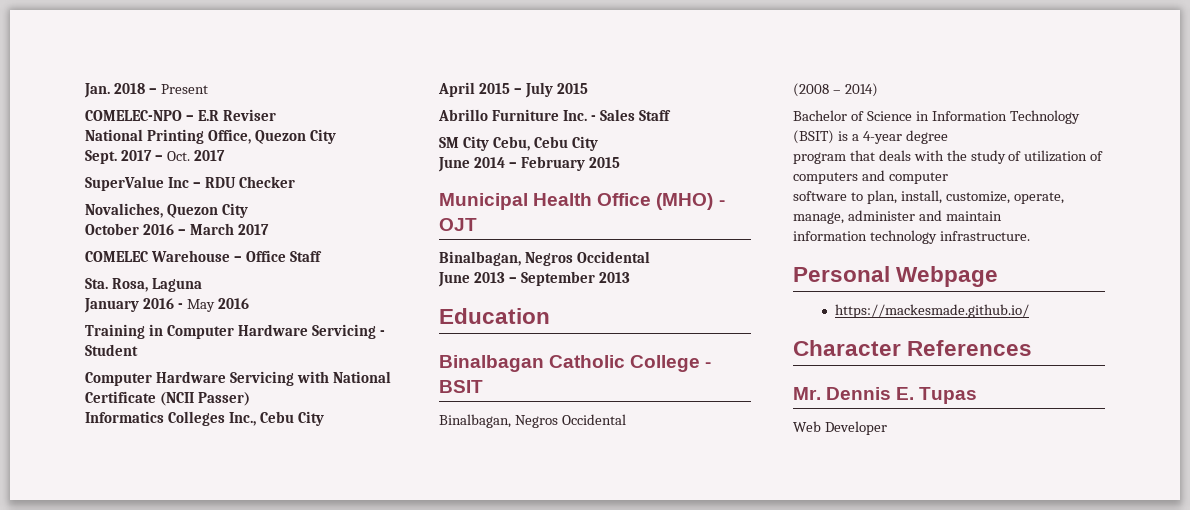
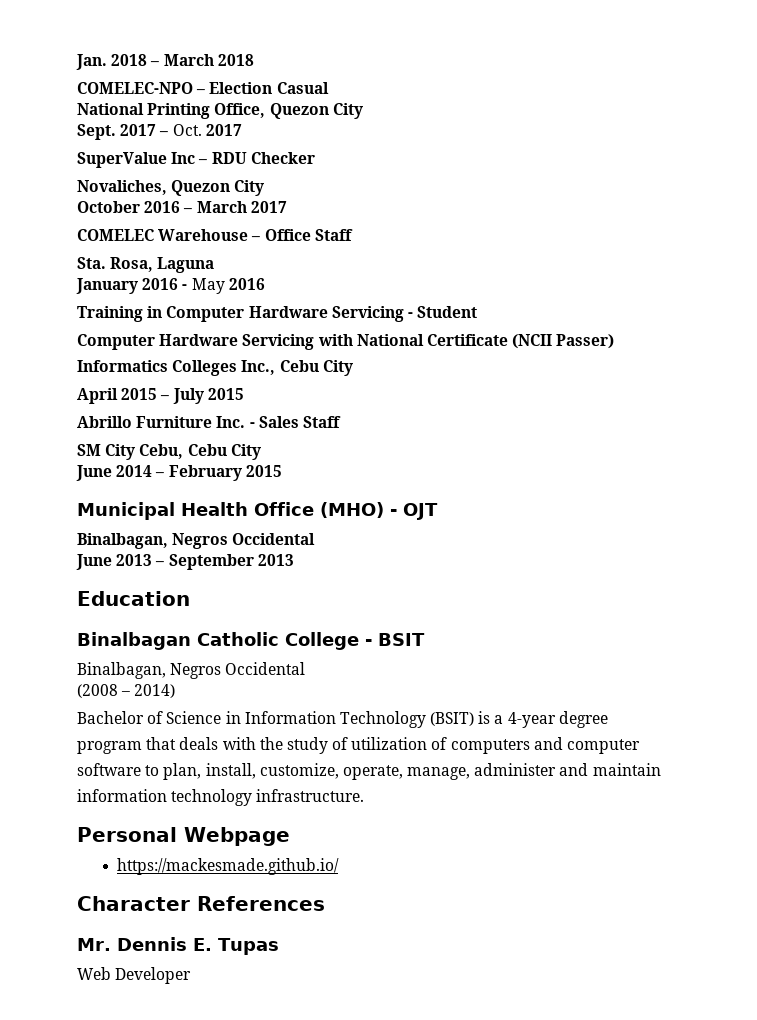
[160,84,208,94] Present -> [163,54,254,66] March 2018
[197,109,276,121] E.R Reviser -> [209,82,329,94] Election Casual

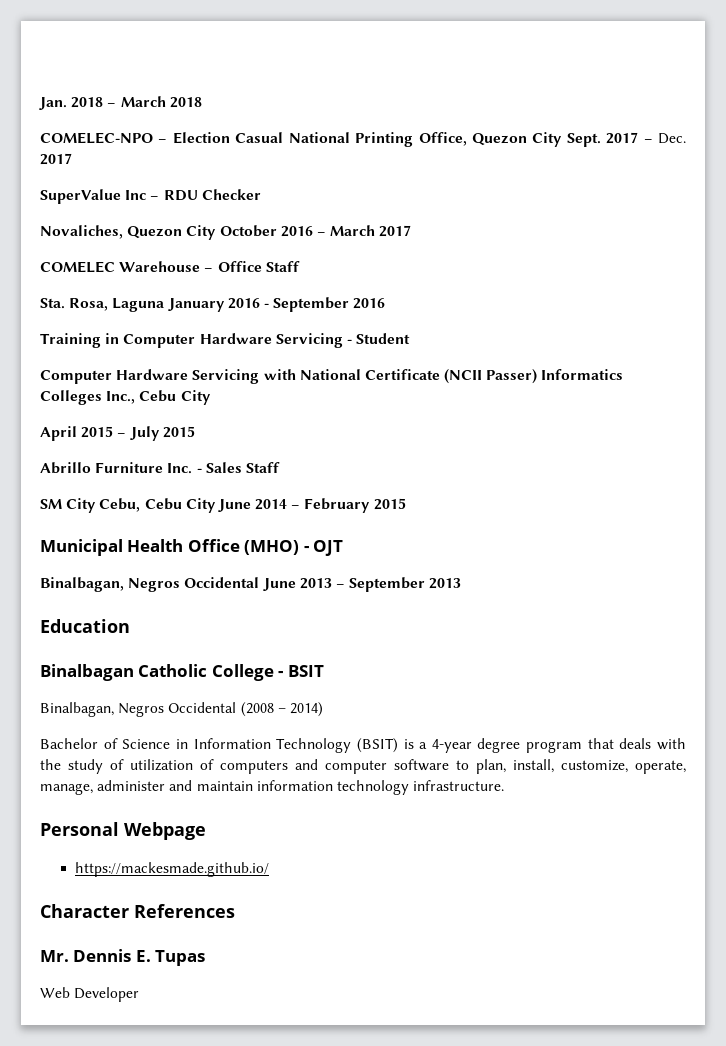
(329, 88) // -> (284, 137) none
(363, 111) // -> (563, 139) none
[172,124,202,136] Oct. -> [657,133,686,144] Dec.
(265, 188) // -> (217, 232) none
(215, 265) // -> (165, 305) none
[191,278,225,294] May -> [273,297,350,312] September
(615, 341) // -> (538, 376) none
(261, 452) // -> (216, 505) none
(316, 539) // -> (260, 582) none
(306, 668) // -> (237, 707) none
(608, 719) // -> (521, 745) none
(641, 746) // -> (387, 767) none
(661, 769) // -> (253, 786) none

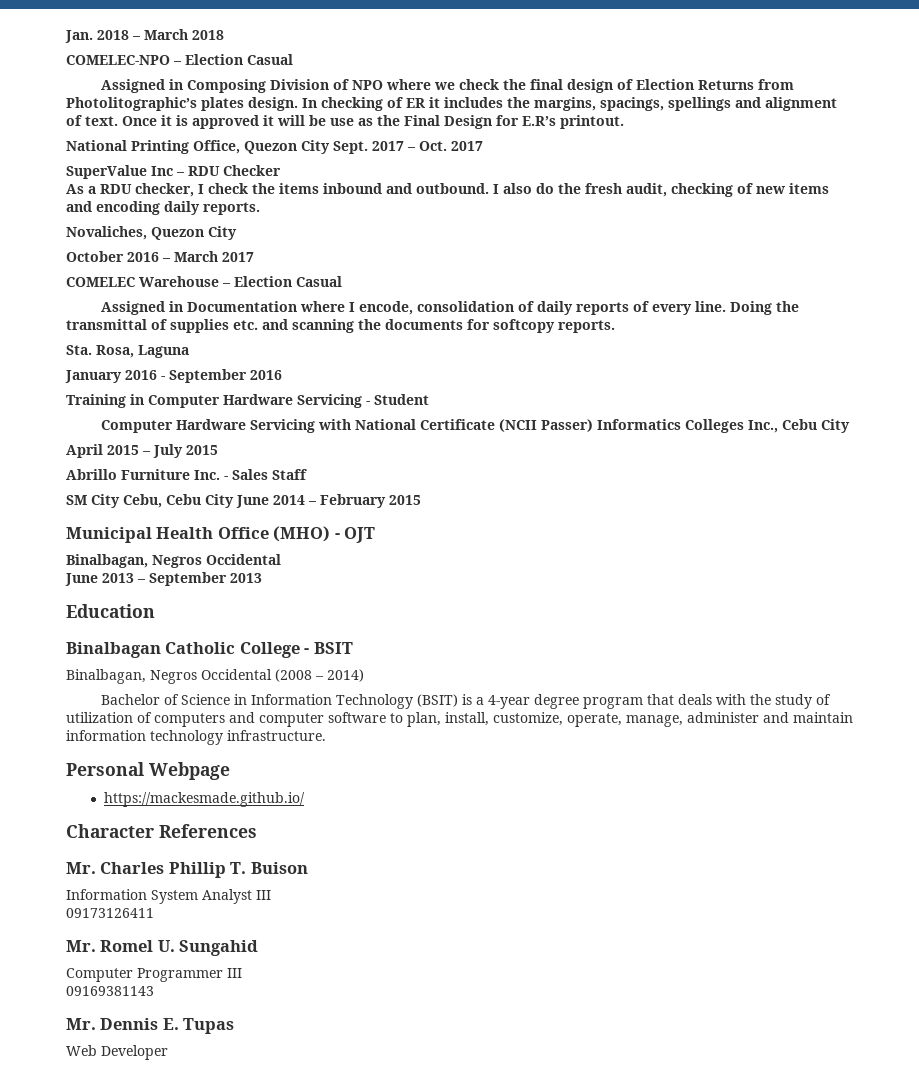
(284, 137) none -> [100,79,794,93] [66,97,837,111] [66,115,624,129] // Assigned in Composing Division of NPO where we check the final design of Election Returns from Photolitographic’s plates design. In checking of ER it includes the margins, spacings, spellings and alignment of text. Once it is approved it will be use as the Final Design for E.R’s printout. //
[657,133,686,144] Dec. -> [419,141,447,151] Oct.
(261, 194) none -> [66,183,829,197] [66,201,260,215] // As a RDU checker, I check the items inbound and outbound. I also do the fresh audit, checking of new items and encoding daily reports.
(217, 232) none -> (237, 233) //
[217,261,300,272] Office Staff -> [234,276,342,287] [100,301,799,315] [66,319,615,333] Election Casual // Assigned in Documentation where I encode, consolidation of daily reports of every line. Doing the transmittal of supplies etc. and scanning the documents for softcopy reports.
(165, 305) none -> (189, 351) //
(260, 582) none -> (281, 559) //
(235, 911) none -> [66,862,308,878] [66,889,271,904] [66,908,154,918] [66,940,259,956] [66,968,242,982] [66,986,154,996] // Mr. Charles Phillip T. Buison // Information System Analyst III // 09173126411 // Mr. Romel U. Sungahid // Computer Programmer III // 09169381143

